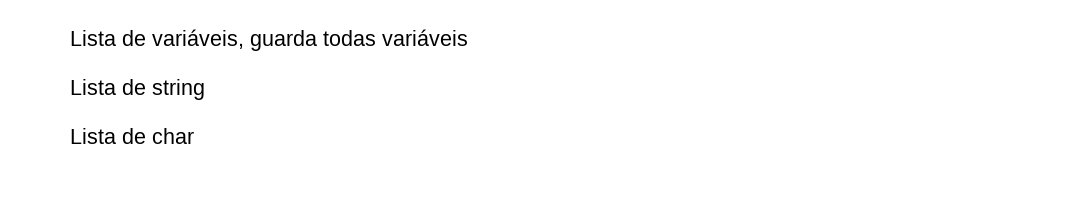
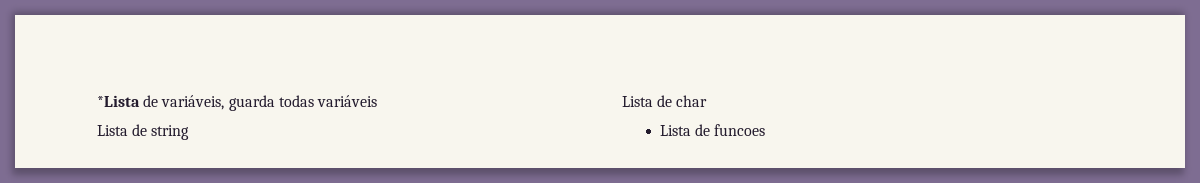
[70,30,116,46] Lista -> [97,95,140,107] *Lista
(194, 136) none -> [659,124,765,136] // Lista de funcoes

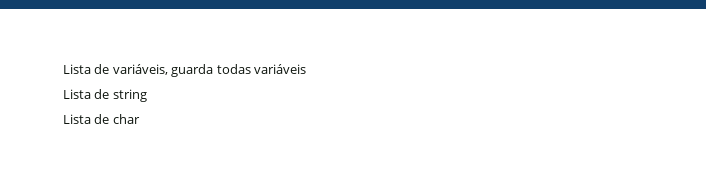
[97,95,140,107] *Lista -> [63,64,91,74] Lista
[659,124,765,136] // Lista de funcoes -> (140, 119) none

